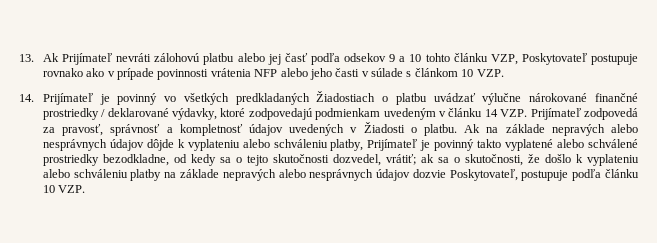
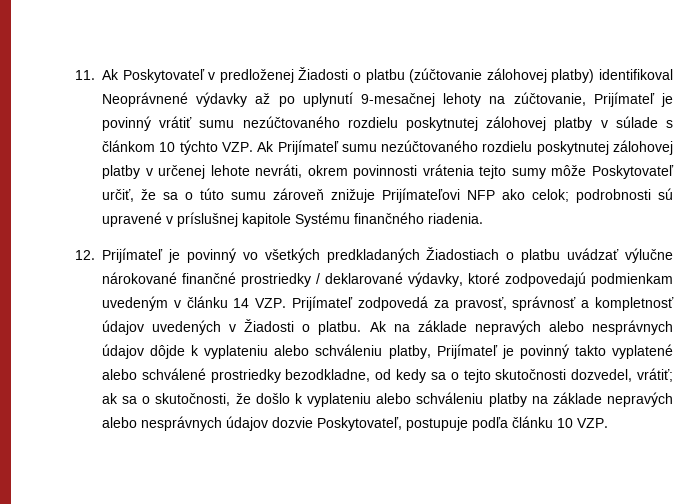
[19,53,638,65] [42,68,360,80] 13. Ak Prijímateľ nevráti zálohovú platbu alebo jej časť podľa odsekov 9 a 10 tohto článku VZP, Poskytovateľ postupuje rovnako ako v prípade povinnosti vrátenia NFP alebo jeho časti -> [75,67,674,83] [102,92,673,107] [102,116,593,131] 11. Ak Poskytovateľ v predloženej Žiadosti o platbu (zúčtovanie zálohovej platby) identifikoval Neoprávnené výdavky až po uplynutí 9-mesačnej lehoty na zúčtovanie, Prijímateľ je povinný vrátiť sumu nezúčtovaného rozdielu poskytnutej zálohovej platby
[476,69,504,77] [19,94,34,102] VZP. // 14. -> [179,140,673,155] [102,164,674,179] [102,188,673,203] [102,212,483,227] [75,250,95,260] týchto VZP. Ak Prijímateľ sumu nezúčtovaného rozdielu poskytnutej zálohovej platby v určenej lehote nevráti, okrem povinnosti vrátenia tejto sumy môže Poskytovateľ určiť, že sa o túto sumu zároveň znižuje Prijímateľovi NFP ako celok; podrobnosti sú upravené v príslušnej kapitole Systému finančného riadenia. // 12.

